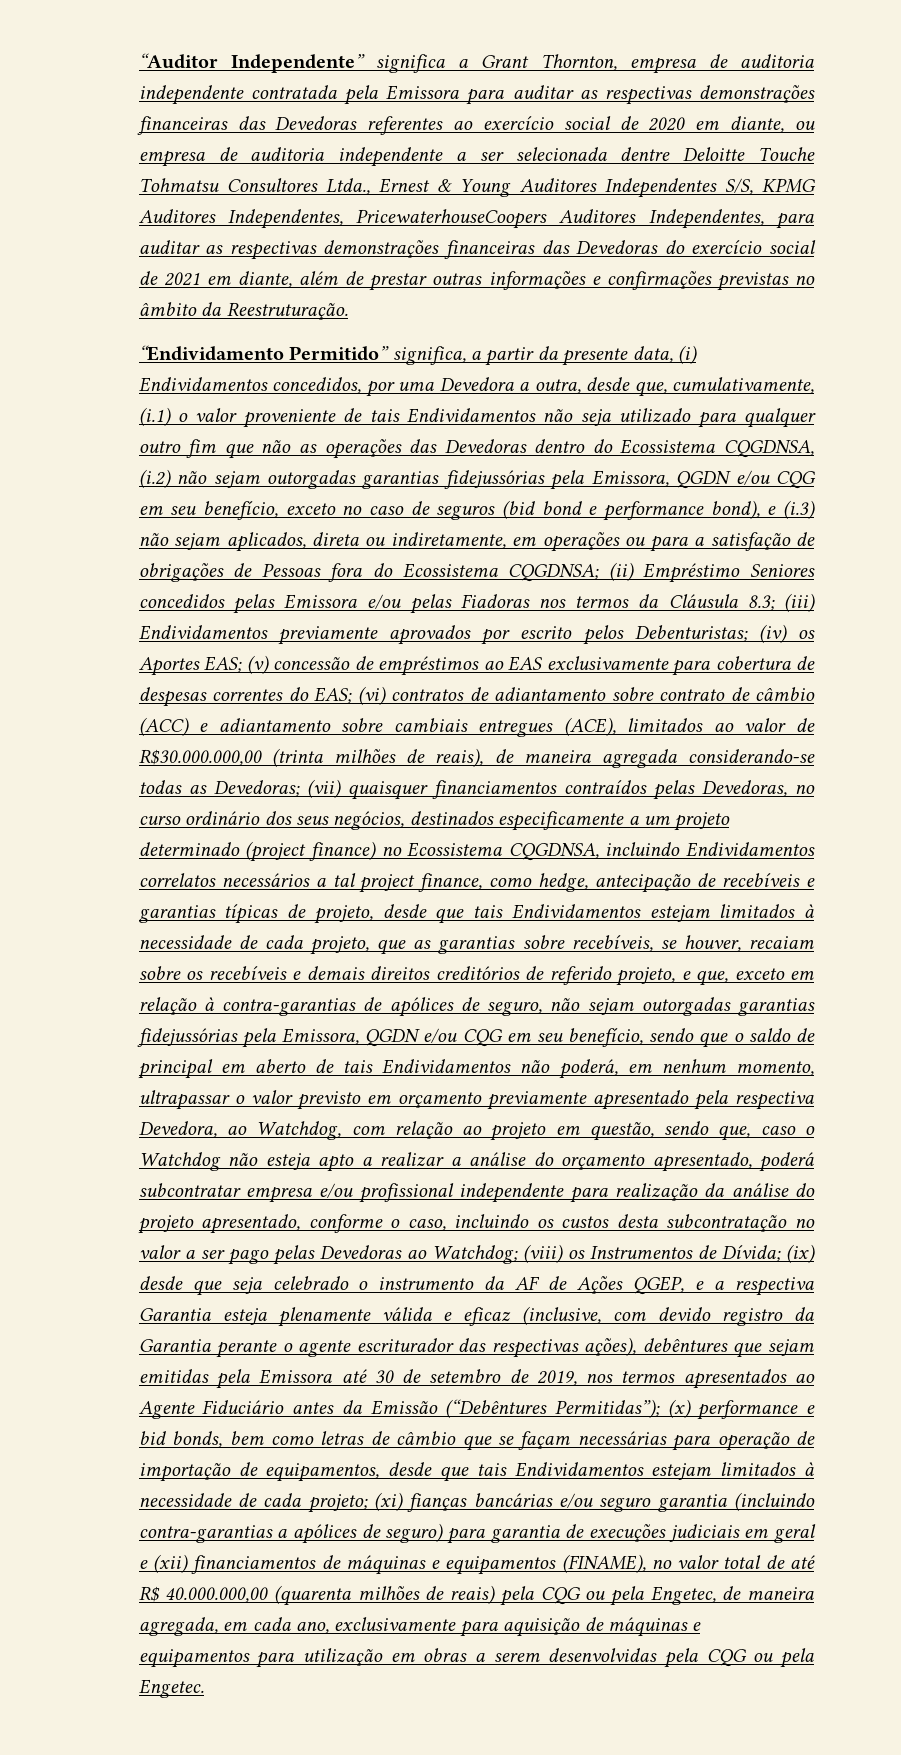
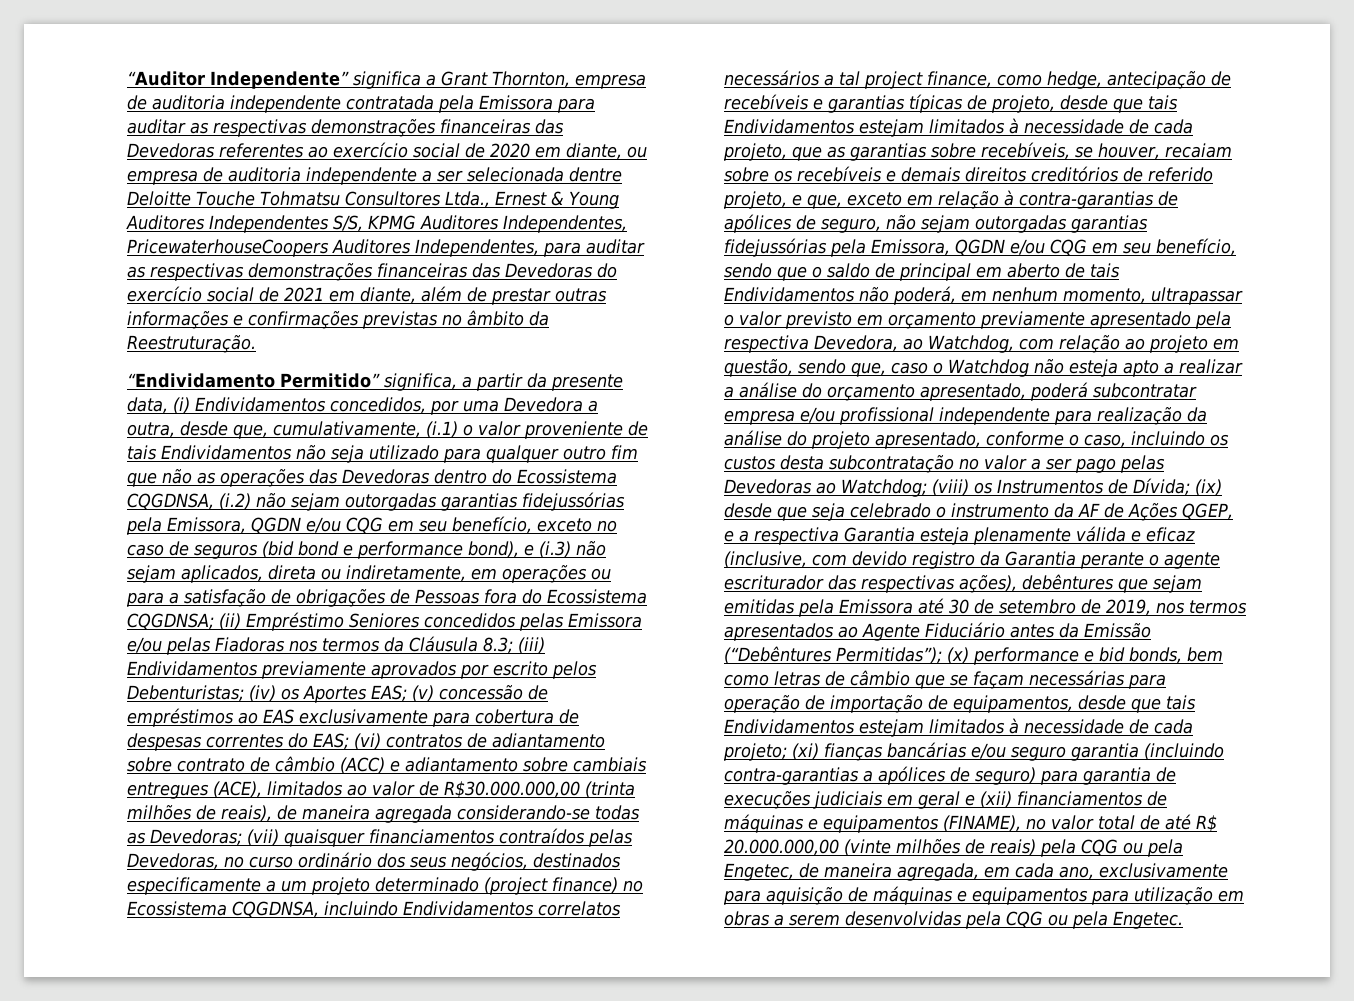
[165,1585,352,1606] 40.000.000,00 (quarenta -> [723,839,891,856] 20.000.000,00 (vinte

